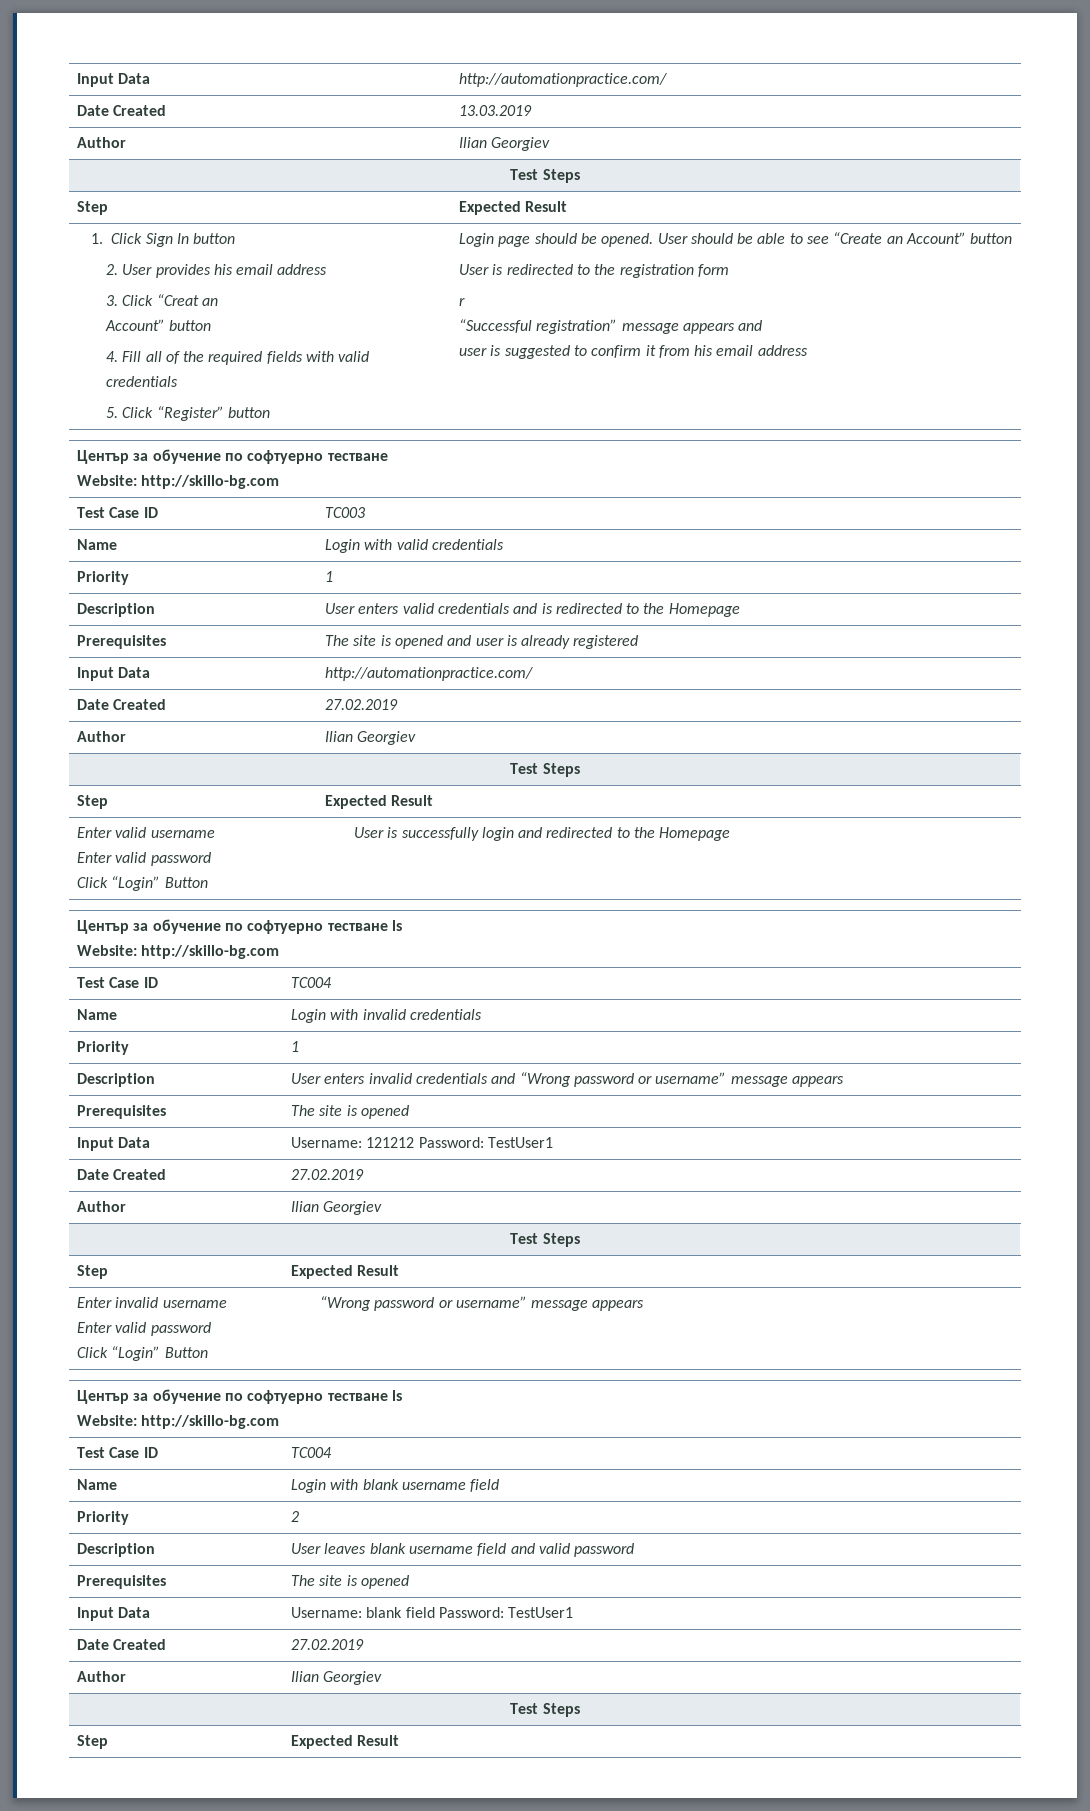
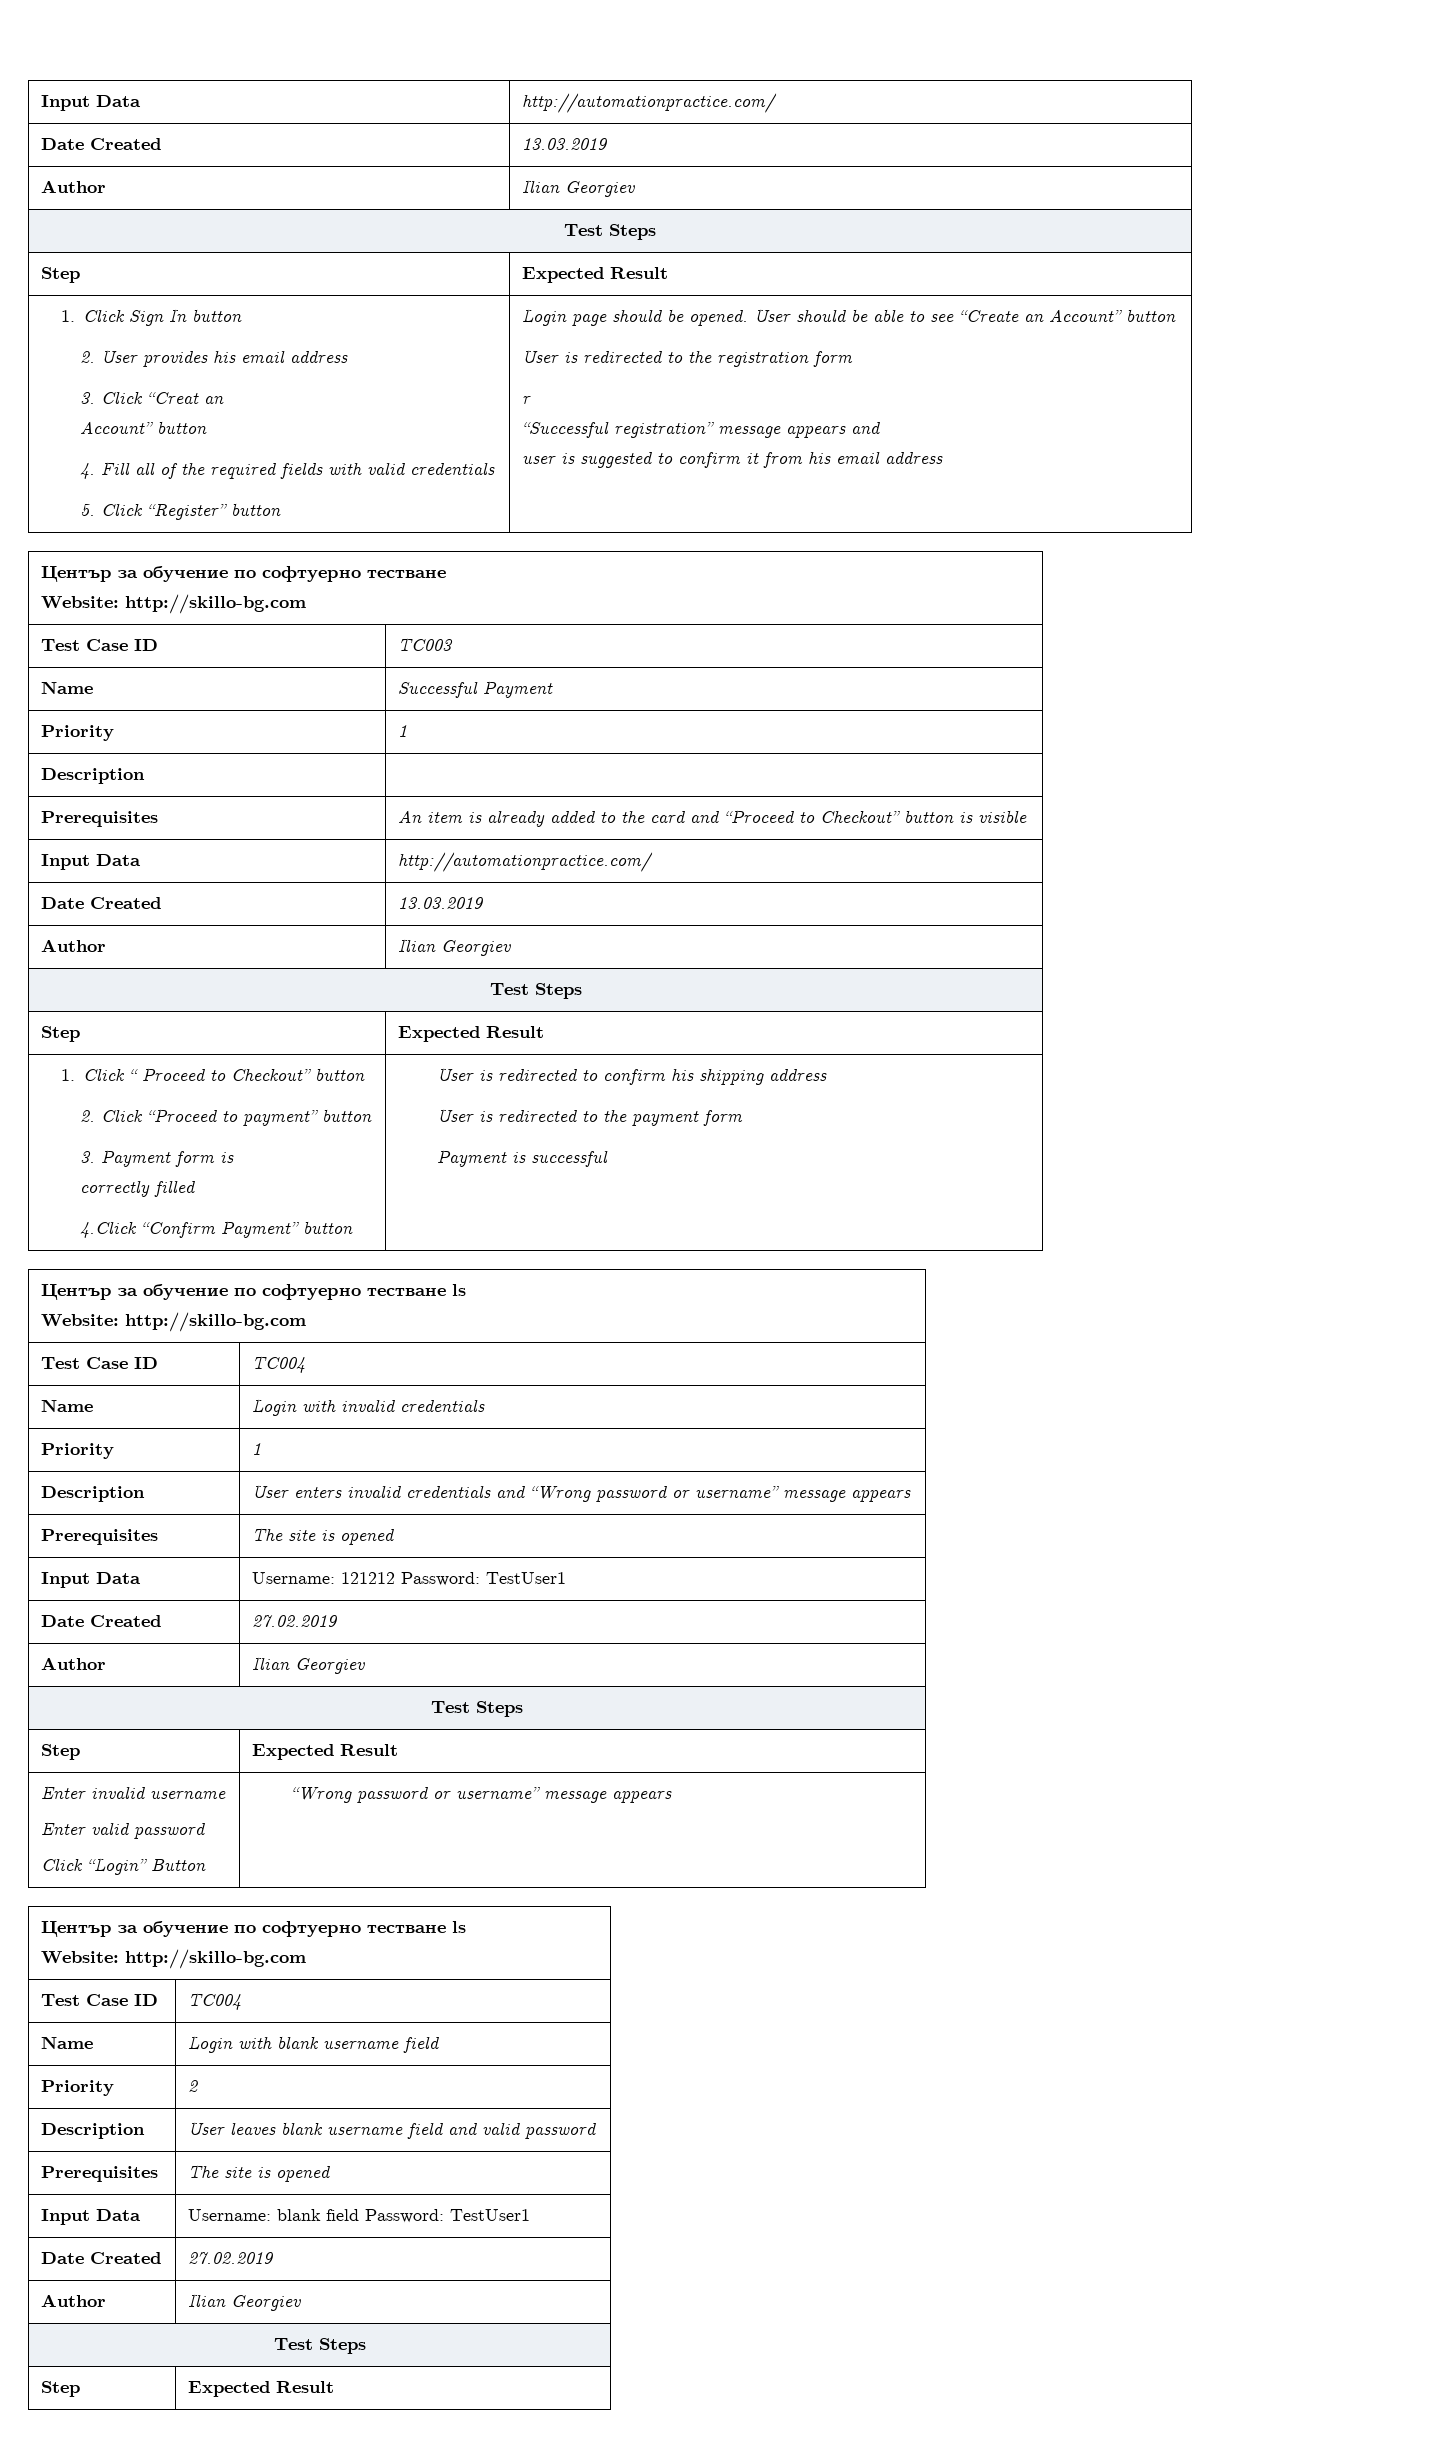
[324,539,504,553] [76,571,129,585] [324,571,333,582] [76,603,155,617] [324,603,740,617] [76,635,166,649] [324,635,639,649] [76,667,151,681] [324,667,533,681] [76,699,167,710] [324,699,398,710] [76,731,126,742] [324,731,417,745] [510,763,580,777] [76,795,108,809] [324,795,434,809] [76,827,215,838] [76,852,211,866] [76,876,208,891] [353,827,731,841] Login with valid credentials // Priority | 1 // Description | User enters valid credentials and is redirected to the Homepage // Prerequisites | The site is opened and user is already registered // Input Data | http://automationpractice.com/ // Date Created | 27.02.2019 // Author | Ilian Georgiev // Test Steps // Step | Expected Result // Enter valid username // Enter valid password // Click “Login” Button | User is successfully login and redirected to the Homepage -> [398,681,554,698] [41,725,115,741] [398,725,408,737] [41,768,146,784] [41,811,159,827] [398,810,1028,827] [41,854,142,870] [398,852,654,872] [41,897,162,909] [398,897,484,909] [41,939,107,952] [398,939,512,956] [489,983,582,999] [41,1026,81,1042] [398,1026,545,1042] [60,1068,366,1081] [80,1109,373,1126] [80,1150,235,1167] [80,1180,197,1197] [80,1221,354,1238] [437,1068,828,1085] [437,1109,744,1126] [437,1150,609,1167] Successful Payment // Priority | 1 // Description | // Prerequisites | An item is already added to the card and “Proceed to Checkout” button is visible // Input Data | http://automationpractice.com/ // Date Created | 13.03.2019 // Author | Ilian Georgiev // Test Steps // Step | Expected Result // 1. Click “ Proceed to Checkout” button // 2. Click “Proceed to payment” button // 3. Payment form is // correctly filled // 4.Click “Confirm Payment” button | User is redirected to confirm his shipping address // User is redirected to the payment form // Payment is successful

